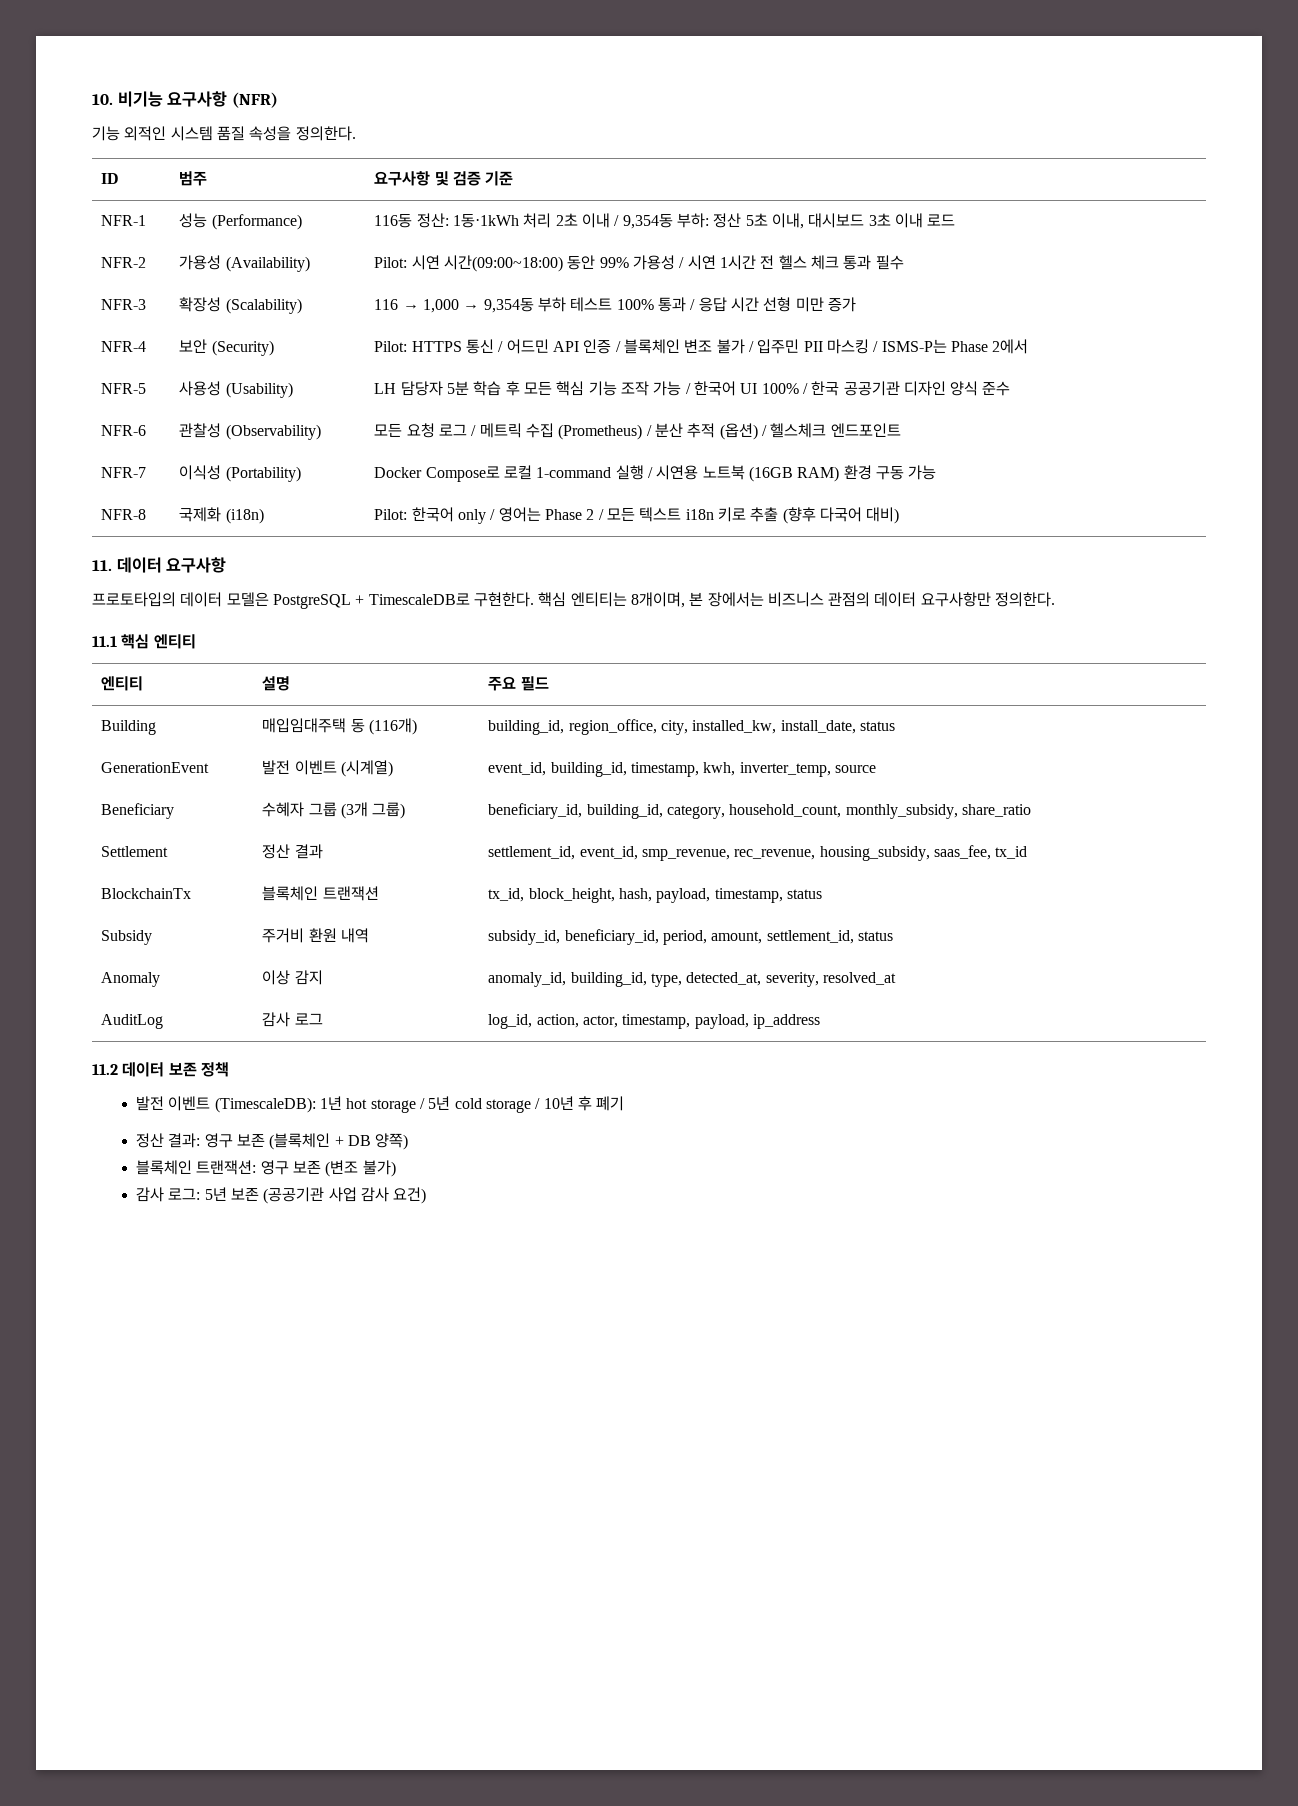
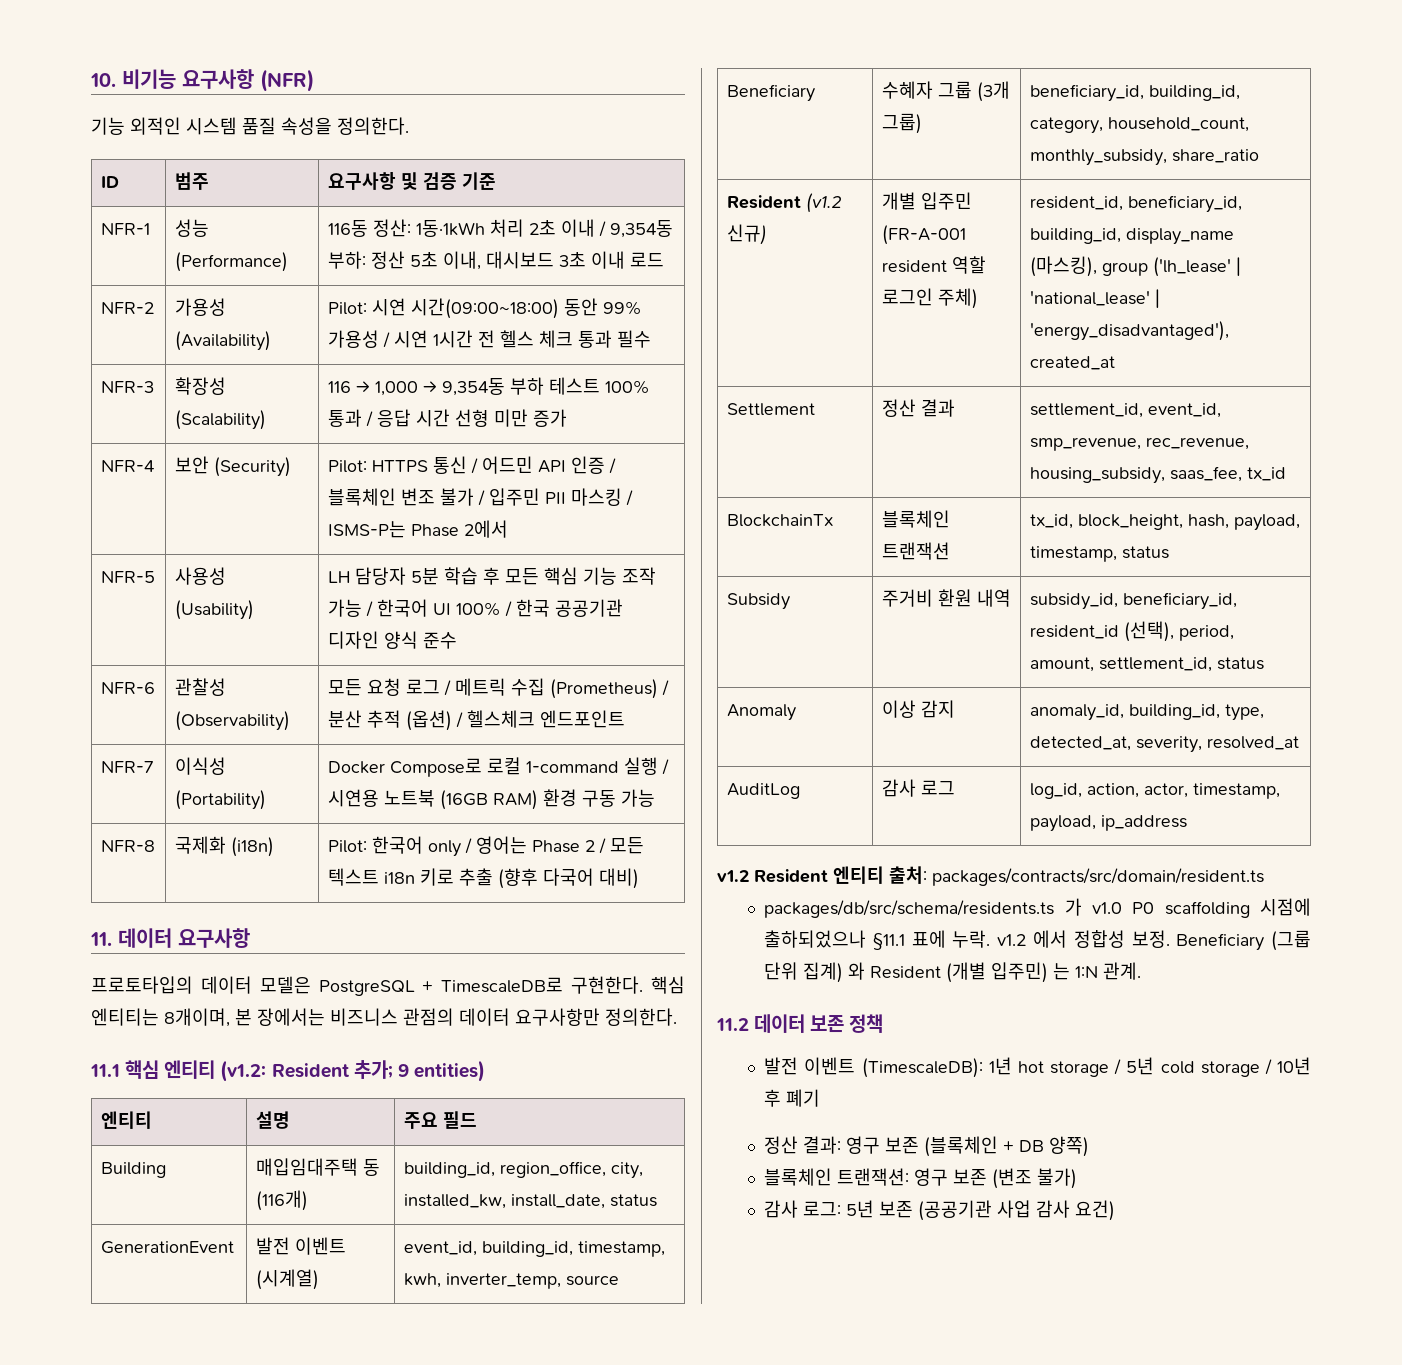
(196, 641) none -> [220,1060,485,1082] (v1.2: Resident 추가; 9 entities)
(1031, 810) none -> [726,193,842,213] [726,224,767,245] [881,192,972,210] [881,225,966,245] [881,256,986,274] [881,288,978,309] [1029,195,1242,213] [1029,228,1234,245] [1029,256,1241,277] [1029,289,1160,308] [1029,321,1229,341] [1029,356,1115,370] // Resident (v1.2 신규) | 개별 입주민 (FR-A-001 resident 역할 로그인 주체) | resident_id, beneficiary_id, building_id, display_name (마스킹), group ('lh_lease' | 'national_lease' | 'energy_disadvantaged'), created_at
(659, 937) none -> [1029,621,1174,642] resident_id (선택),
(820, 1021) none -> [717,866,1264,886] [764,898,1311,918] [764,930,1311,951] [764,962,1142,983] // v1.2 Resident 엔티티 출처: packages/contracts/src/domain/resident.ts // packages/db/src/schema/residents.ts 가 v1.0 P0 scaffolding 시점에 출하되었으나 §11.1 표에 누락. v1.2 에서 정합성 보정. Beneficiary (그룹 단위 집계) 와 Resident (개별 입주민) 는 1:N 관계.

